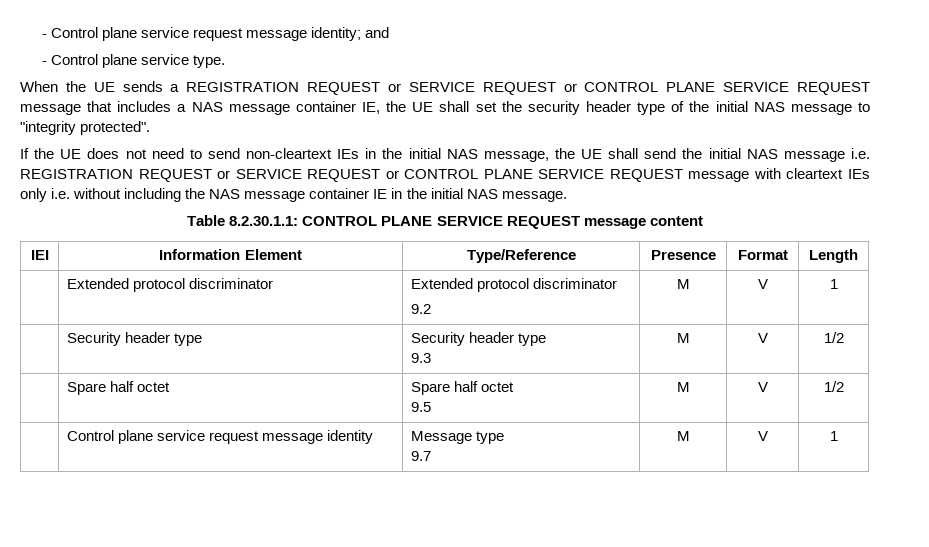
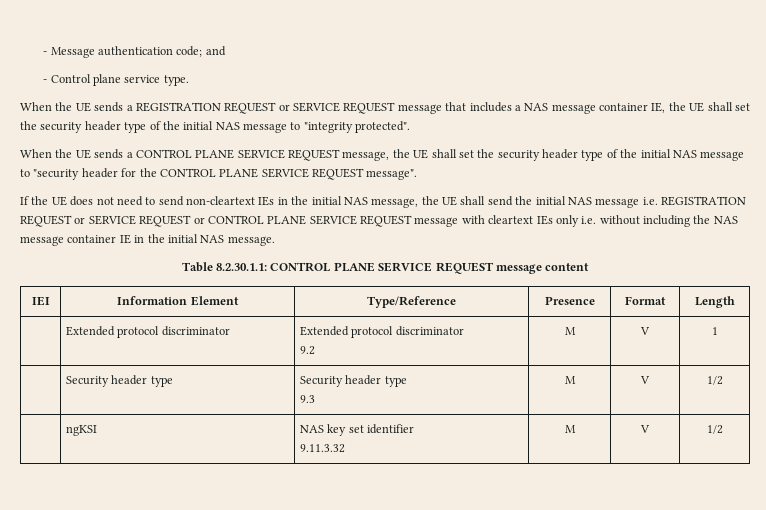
[41,27,361,41] - Control plane service request message identity; -> [43,46,203,58] - Message authentication code;
[563,82,871,95] or CONTROL PLANE SERVICE REQUEST -> (396, 108) none
(151, 128) none -> [20,149,745,161] [20,168,418,180] // When the UE sends a CONTROL PLANE SERVICE REQUEST message, the UE shall set the security header type of the initial NAS message to "security header for the CONTROL PLANE SERVICE REQUEST message".
[66,381,171,395] [410,381,515,395] [410,402,431,412] [676,382,690,392] [757,382,768,392] [823,381,844,392] [66,430,374,444] [410,431,504,444] [410,451,431,461] [676,431,690,441] [757,431,768,441] [829,431,838,441] Spare half octet | Spare half octet // 9.5 | M | V | 1/2 // | Control plane service request message identity | Message type // 9.7 | M | V | 1 -> [65,425,97,436] [299,424,415,436] [299,444,345,453] [564,425,576,433] [640,425,650,433] [706,425,723,434] ngKSI | NAS key set identifier // 9.11.3.32 | M | V | 1/2

